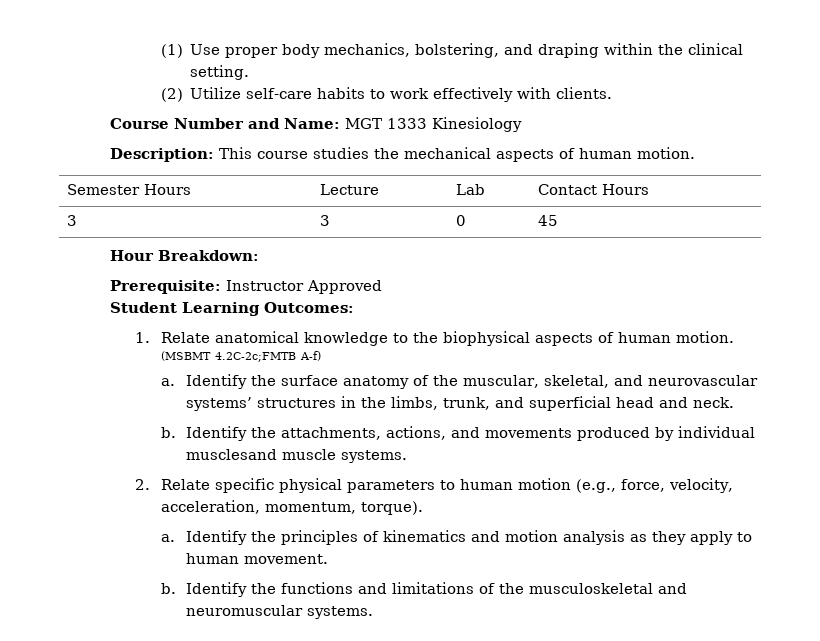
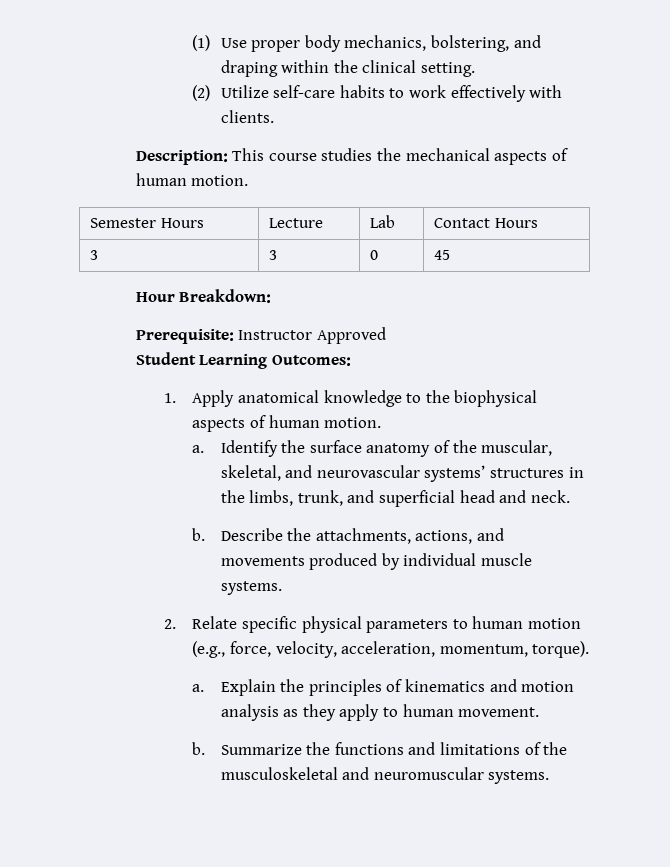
[109,117,522,132] // Course Number and Name: MGT 1333 Kinesiology -> (274, 116) none
[160,332,210,343] Relate -> [192,390,235,407] Apply
[160,351,321,362] (MSBMT 4.2C-2c;FMTB A-f) -> (382, 422) none
[185,426,247,441] Identify -> [220,528,283,541] Describe
[185,449,277,460] musclesand -> (477, 559) none
[185,530,247,545] Identify -> [220,679,276,696] Explain
[185,582,247,597] Identify -> [220,744,302,755] Summarize

